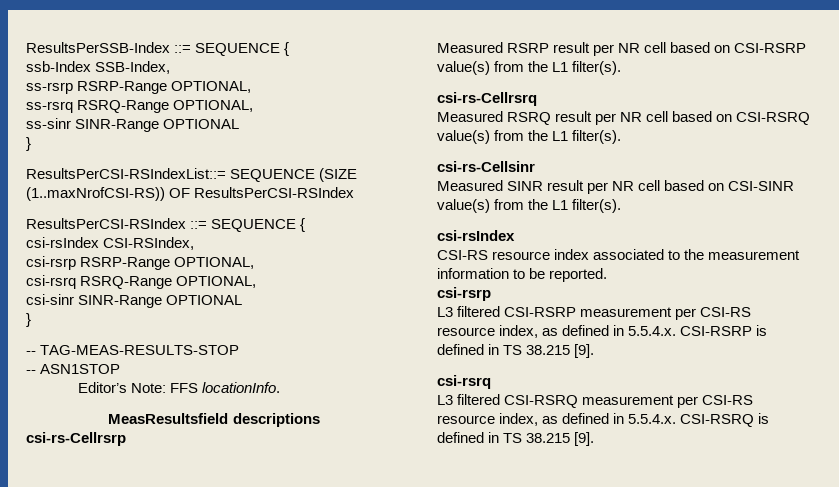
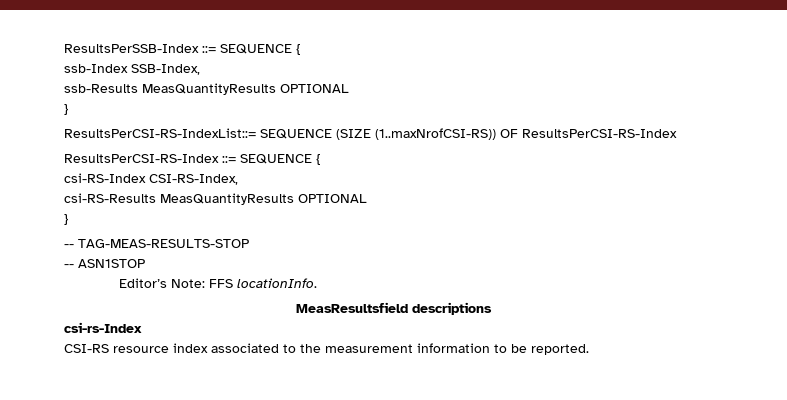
[26,81,252,94] [26,100,254,113] [26,118,240,132] [26,137,31,151] [26,168,226,179] ss-rsrp RSRP-Range OPTIONAL, // ss-rsrq RSRQ-Range OPTIONAL, // ss-sinr SINR-Range OPTIONAL // } // ResultsPerCSI-RSIndexList::= -> [64,83,349,95] [64,104,68,115] [64,128,256,138] ssb-Results MeasQuantityResults OPTIONAL // } // ResultsPerCSI-RS-IndexList::=
[194,187,355,198] [26,218,306,232] [26,237,195,250] [26,256,255,270] [26,275,257,289] [26,294,163,308] ResultsPerCSI-RSIndex // ResultsPerCSI-RSIndex ::= SEQUENCE { // csi-rsIndex CSI-RSIndex, // csi-rsrp RSRP-Range OPTIONAL, // csi-rsrq RSRQ-Range OPTIONAL, // csi-sinr SINR-Range -> [522,129,677,138] [64,154,320,165] [64,173,238,185] [64,193,294,205] ResultsPerCSI-RS-Index // ResultsPerCSI-RS-Index ::= SEQUENCE { // csi-RS-Index CSI-RS-Index, // csi-RS-Results MeasQuantityResults
[26,432,126,446] [437,42,807,56] [437,61,622,75] [437,92,537,106] [437,111,811,125] [437,130,622,144] [437,161,535,172] [437,180,795,194] [437,199,622,213] [437,230,515,241] csi-rs-Cellrsrp // Measured RSRP result per NR cell based on CSI-RSRP value(s) from the L1 filter(s). // csi-rs-Cellrsrq // Measured RSRQ result per NR cell based on CSI-RSRQ value(s) from the L1 filter(s). // csi-rs-Cellsinr // Measured SINR result per NR cell based on CSI-SINR value(s) from the L1 filter(s). // csi-rsIndex -> [64,322,142,333] csi-rs-Index
[437,287,491,301] [437,306,752,320] [437,325,768,338] [437,344,595,358] [437,375,491,389] [437,394,754,408] [437,413,770,427] [437,432,595,446] // csi-rsrp // L3 filtered CSI-RSRP measurement per CSI-RS resource index, as defined in 5.5.4.x. CSI-RSRP is defined in TS 38.215 [9]. // csi-rsrq // L3 filtered CSI-RSRQ measurement per CSI-RS resource index, as defined in 5.5.4.x. CSI-RSRQ is defined in TS 38.215 [9]. -> (589, 349) none

